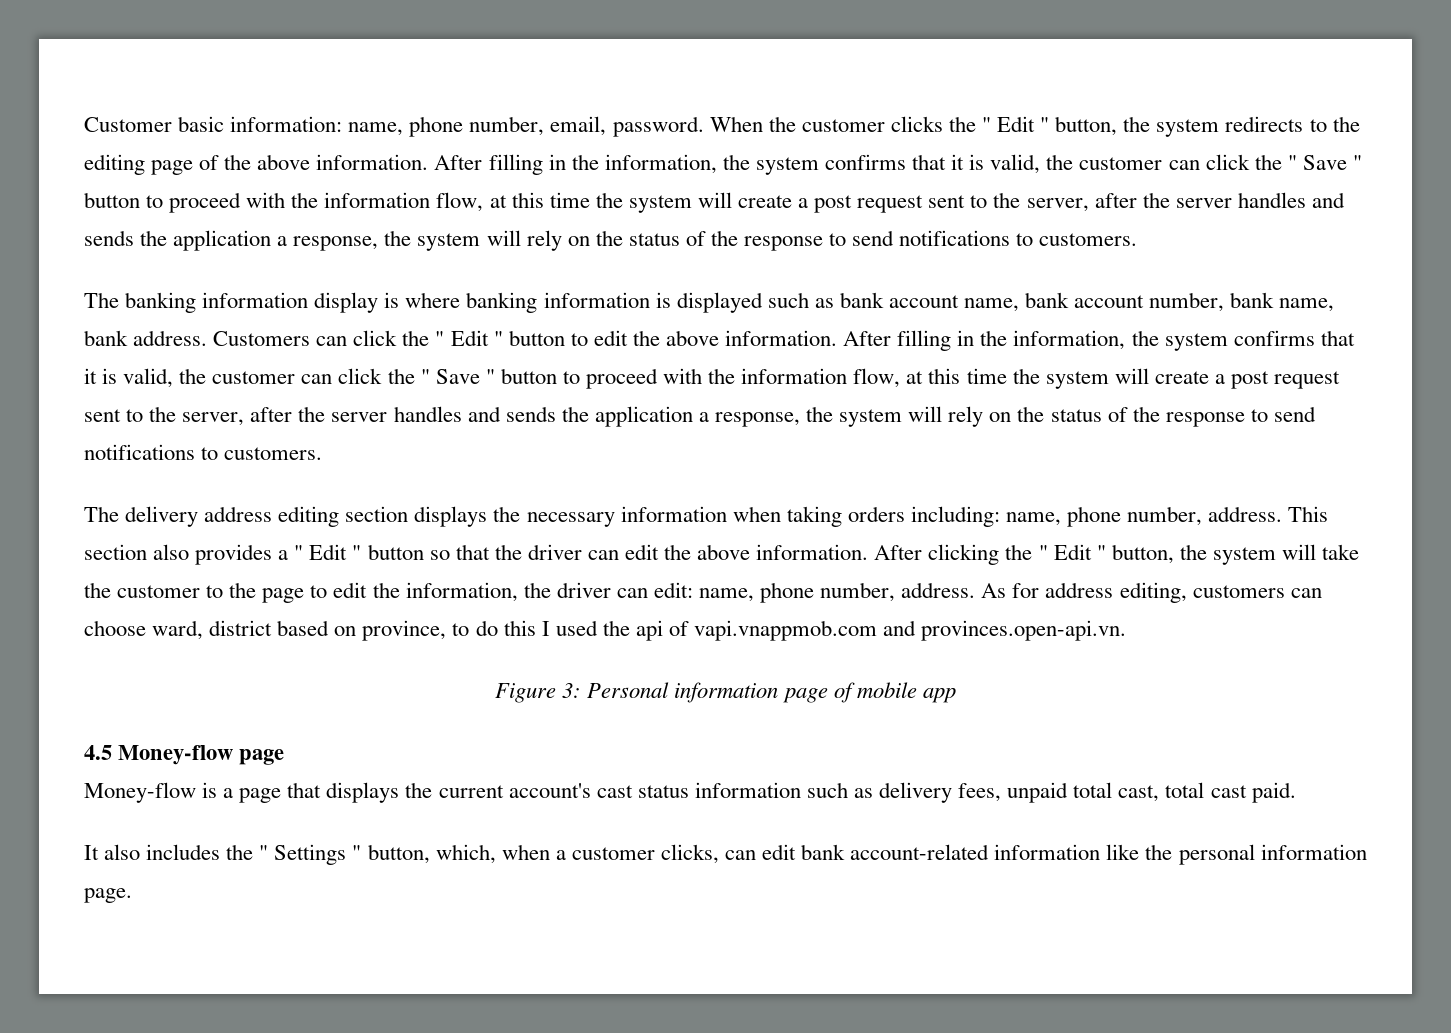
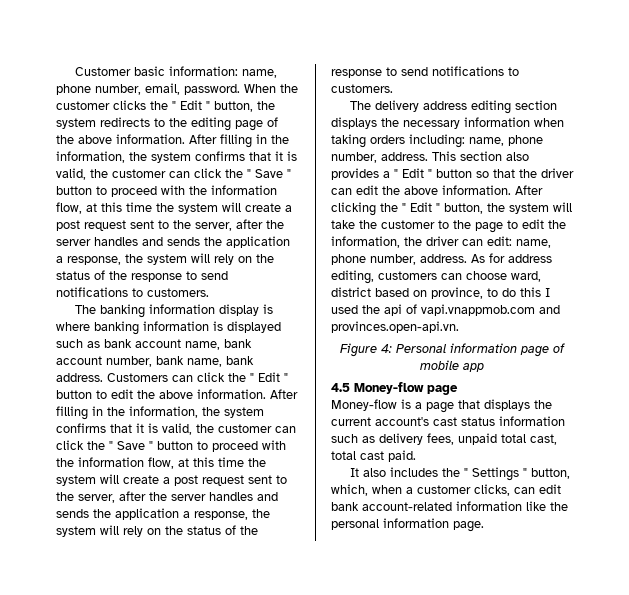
[562,683,582,698] 3: -> [381,344,392,353] 4:

